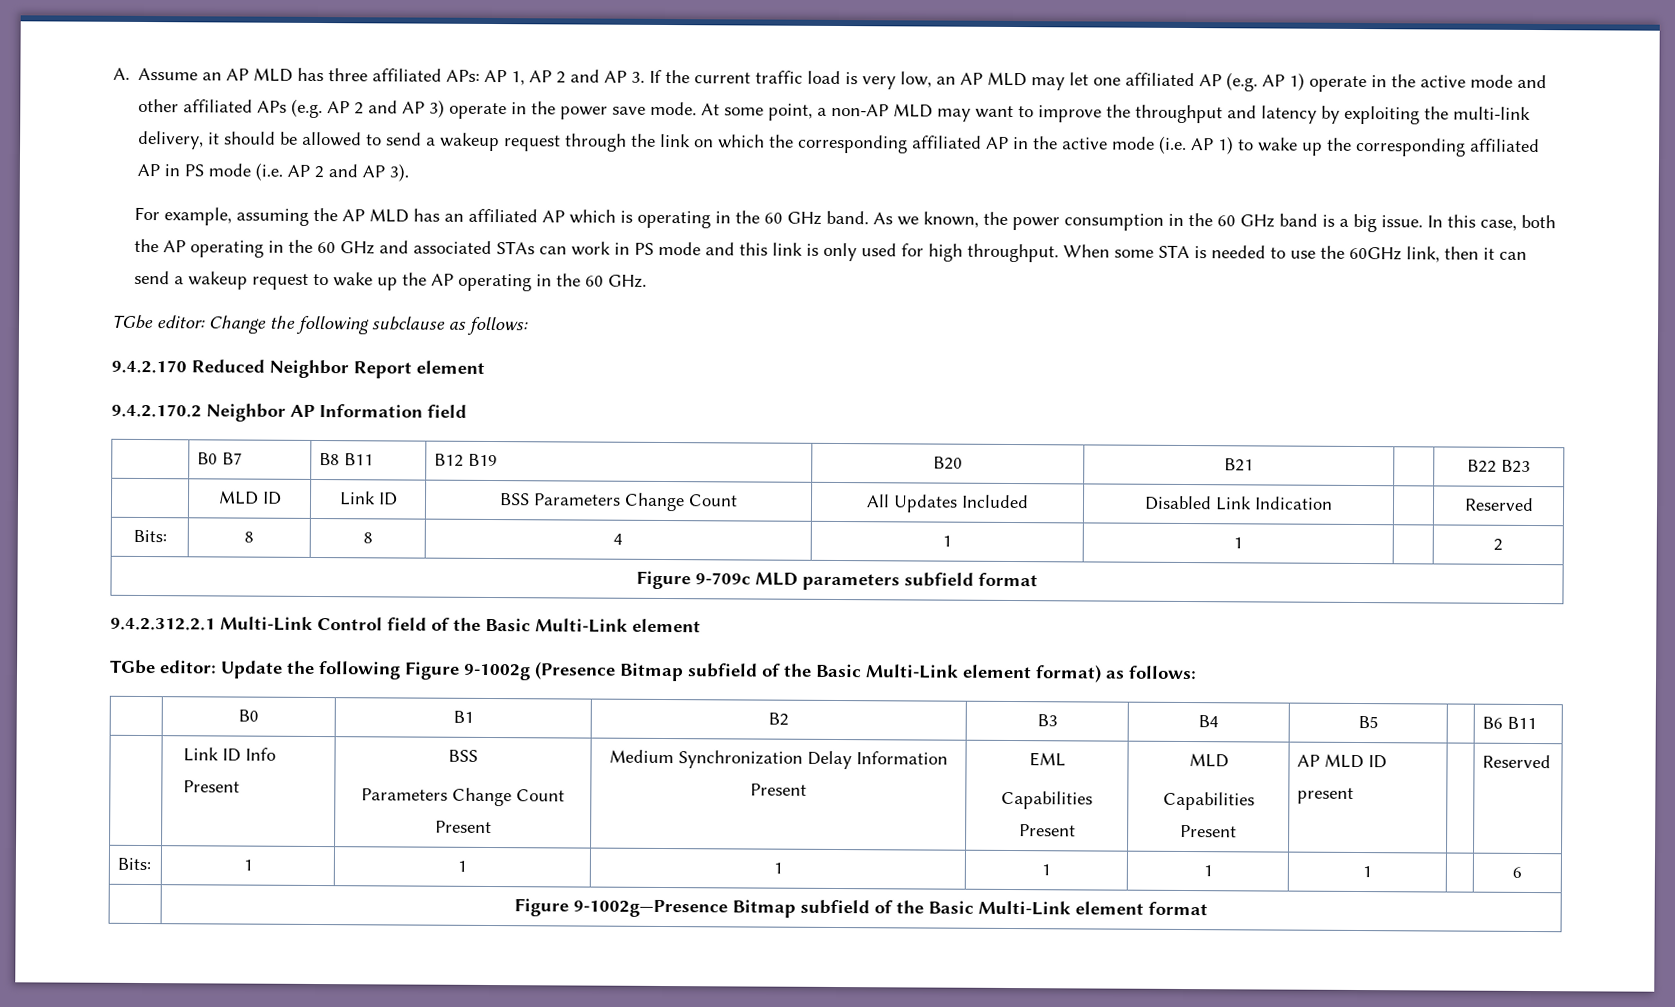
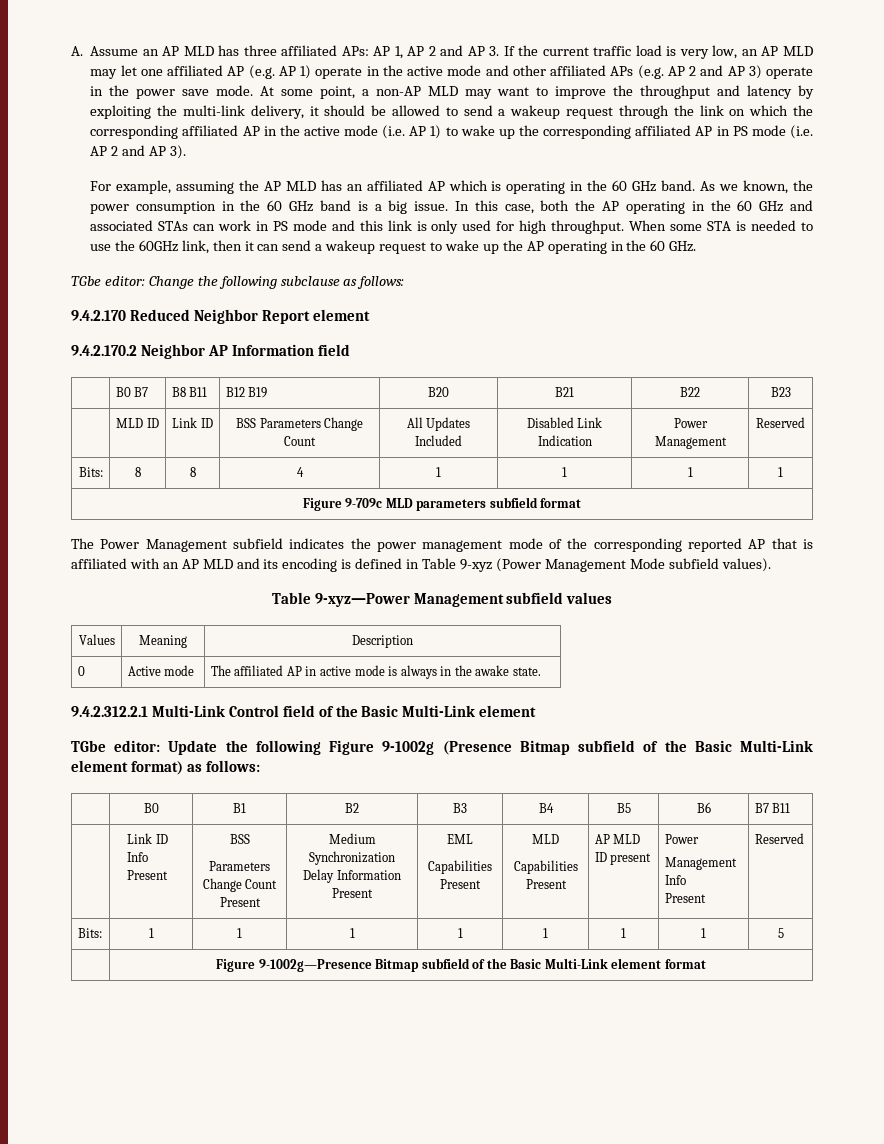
[1467,459,1498,473] | B22 -> [680,387,700,397] B22 |
(1334, 503) none -> [673,418,708,428] [654,436,727,449] Power Management
[1493,538,1504,551] | 2 -> [687,467,693,477] [778,467,783,477] 1 | 1
(1038, 579) none -> [71,538,814,552] [71,558,771,572] [271,592,613,607] [78,634,115,645] [139,635,187,648] [352,635,413,648] [77,666,85,676] [127,665,195,676] [210,665,541,679] // The Power Management subfield indicates the power management mode of the corresponding reported AP that is affiliated with an AP MLD and its encoding is defined in Table 9-xyz (Power Management Mode subfield values). // Table 9-xyz—Power Management subfield values // Values | Meaning | Description // 0 | Active mode | The affiliated AP in active mode is always in the awake state.
[1482,716,1504,729] | B6 -> [696,802,711,813] [754,803,769,813] B6 | B7
(1355, 795) none -> [664,834,699,844] [664,857,737,870] [664,875,686,885] [664,893,706,903] Power // Management Info // Present
[1512,866,1523,878] | 6 -> [701,928,706,938] [777,928,784,938] 1 | 5

